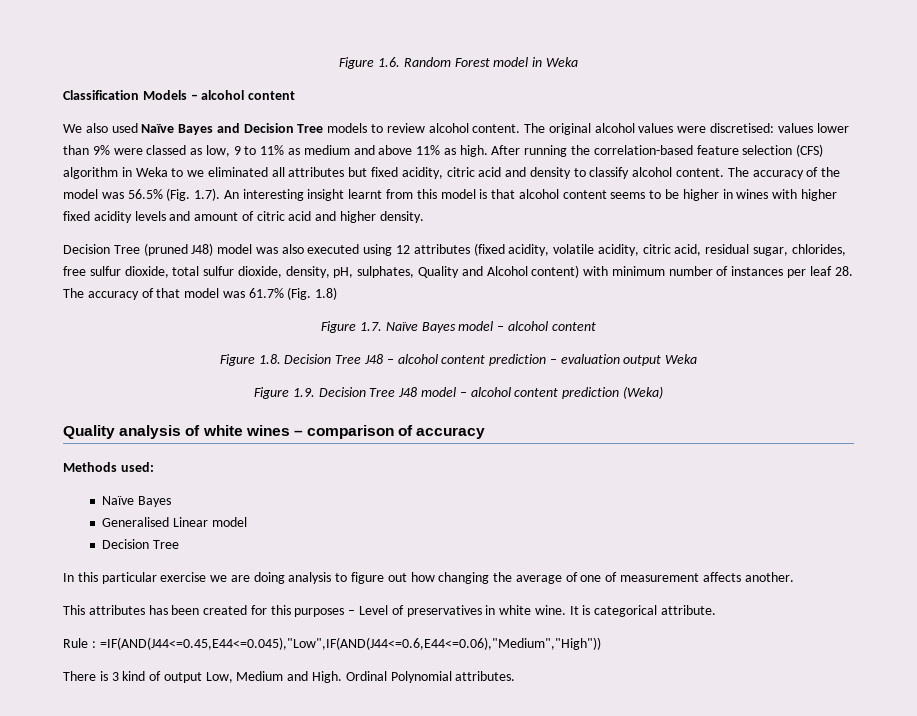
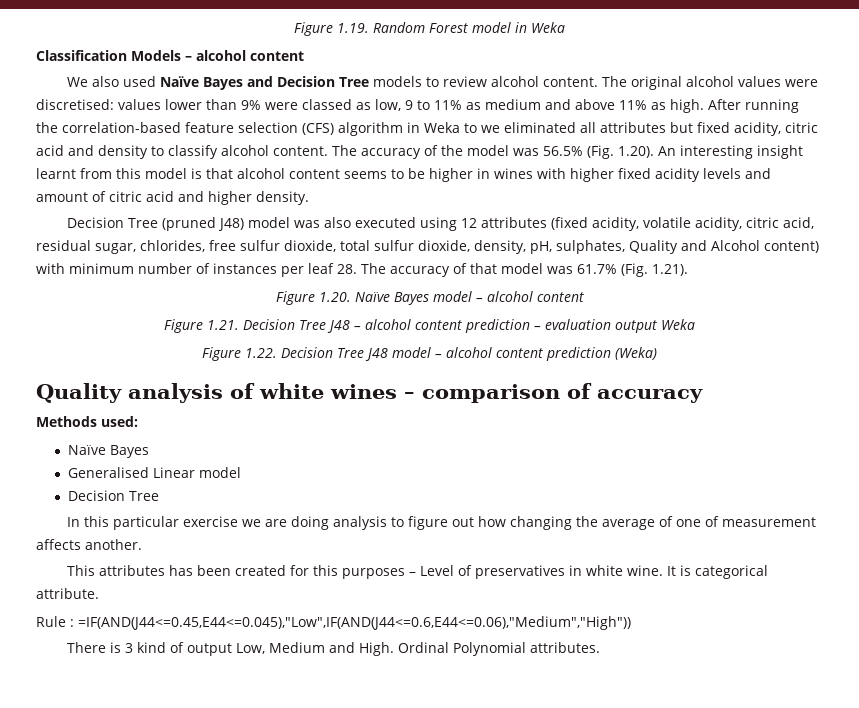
[339,57,400,69] Figure 1.6. -> [294,22,369,36] Figure 1.19.
[194,188,221,201] 1.7). -> [618,146,654,158] 1.20).
[315,287,338,300] [321,321,383,333] 1.8) // Figure 1.7. -> [652,264,688,276] [275,291,351,305] 1.21). // Figure 1.20.
[258,354,281,364] 1.8. -> [207,320,239,330] 1.21.
[292,388,315,397] 1.9. -> [245,348,277,358] 1.22.

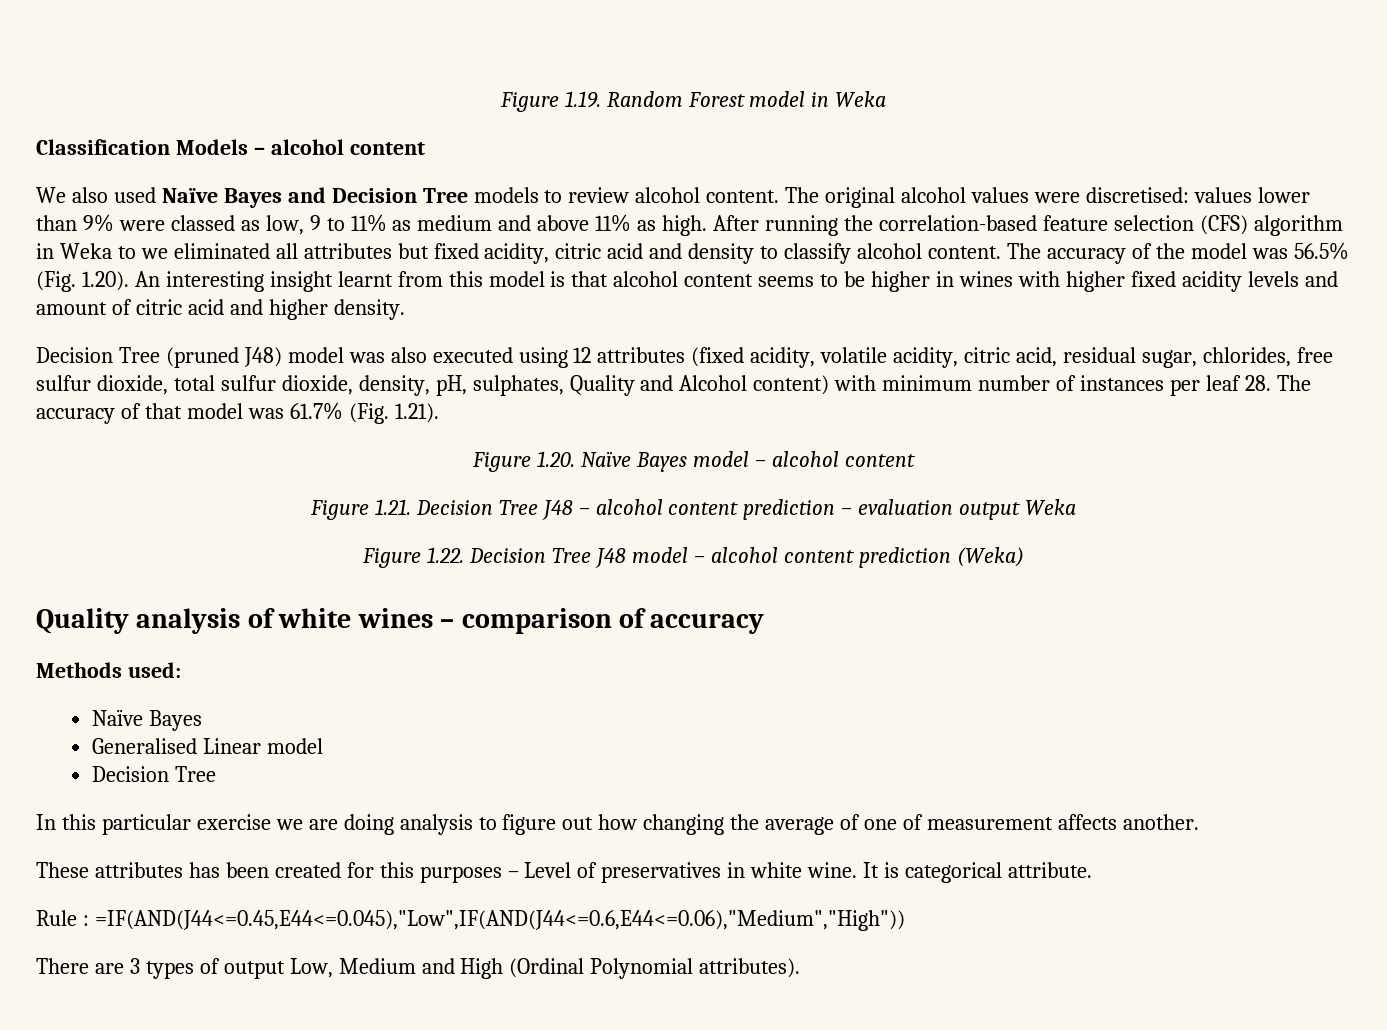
[66,565,95,576] This -> [36,862,89,878] These
[109,642,166,653] is 3 kind -> [94,958,194,979] are 3 types
[358,642,600,656] High. Ordinal Polynomial attributes. -> [460,958,801,979] High (Ordinal Polynomial attributes).

